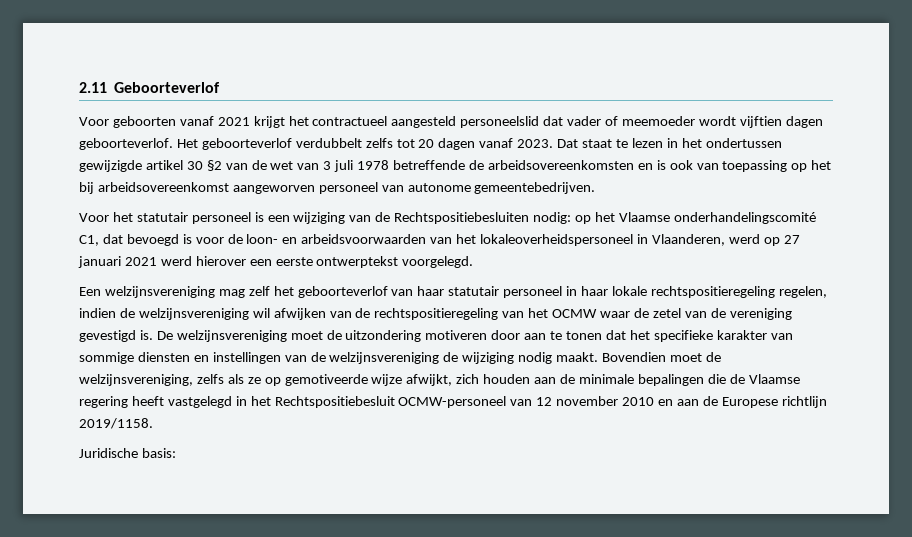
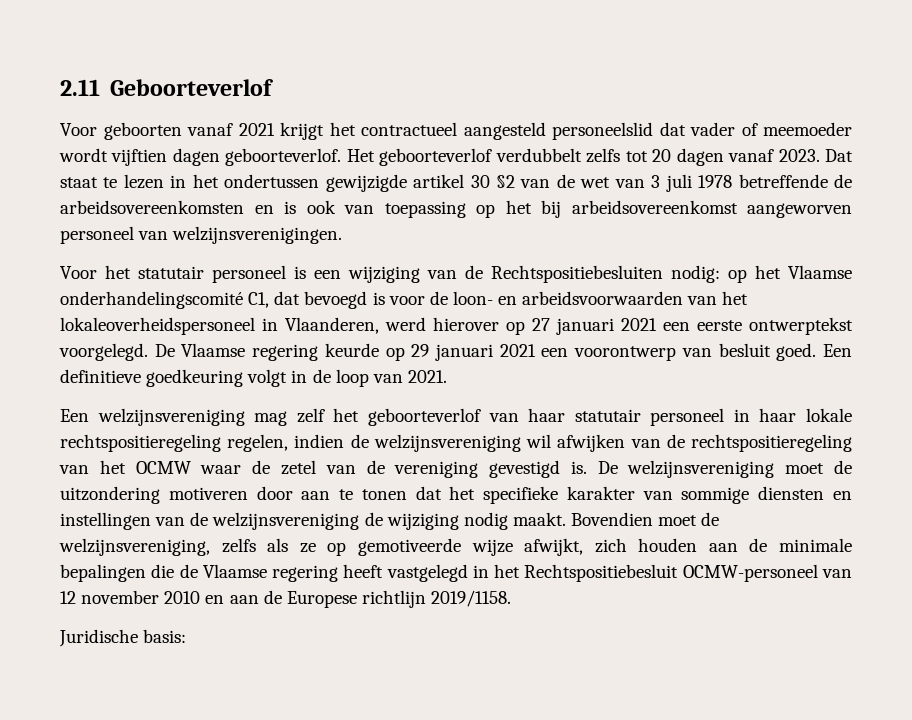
[407,182,596,194] autonome gemeentebedrijven. -> [172,226,343,244] welzijnsverenigingen.
(760, 239) none -> [433,317,499,331] hierover
[160,256,246,266] werd hierover -> (657, 324) none
(474, 262) none -> [154,343,852,361] [60,369,447,387] De Vlaamse regering keurde op 29 januari 2021 een voorontwerp van besluit goed. Een definitieve goedkeuring volgt in de loop van 2021.

